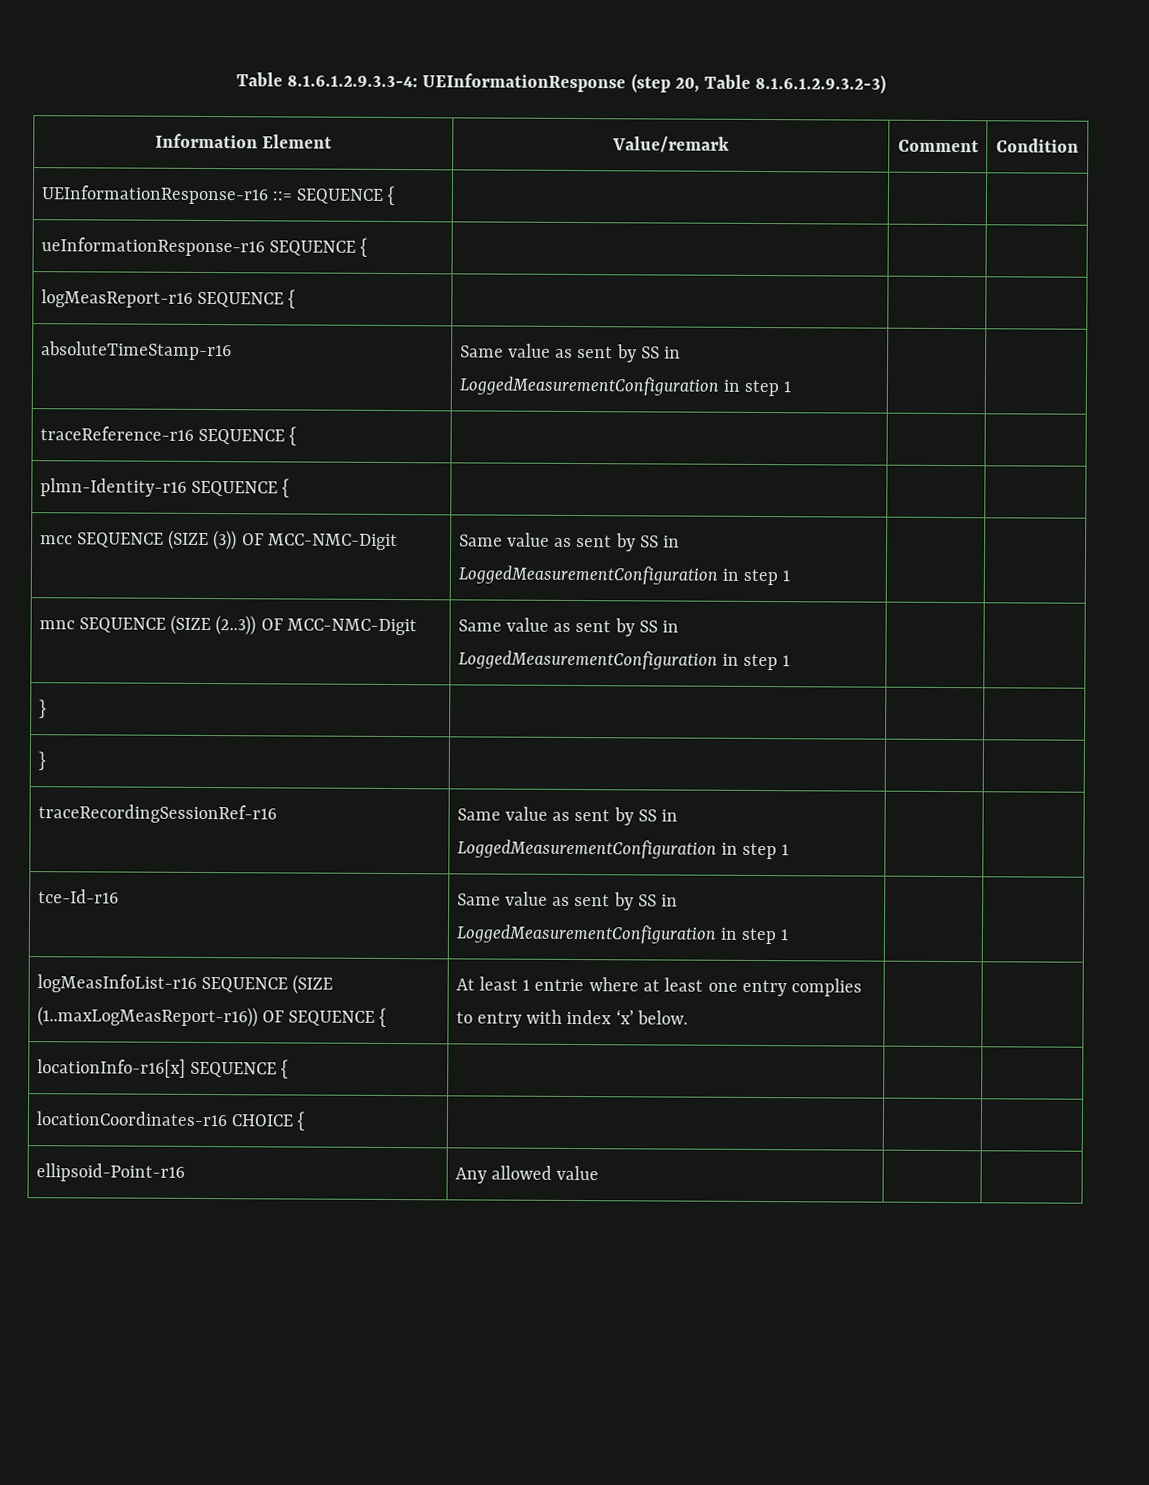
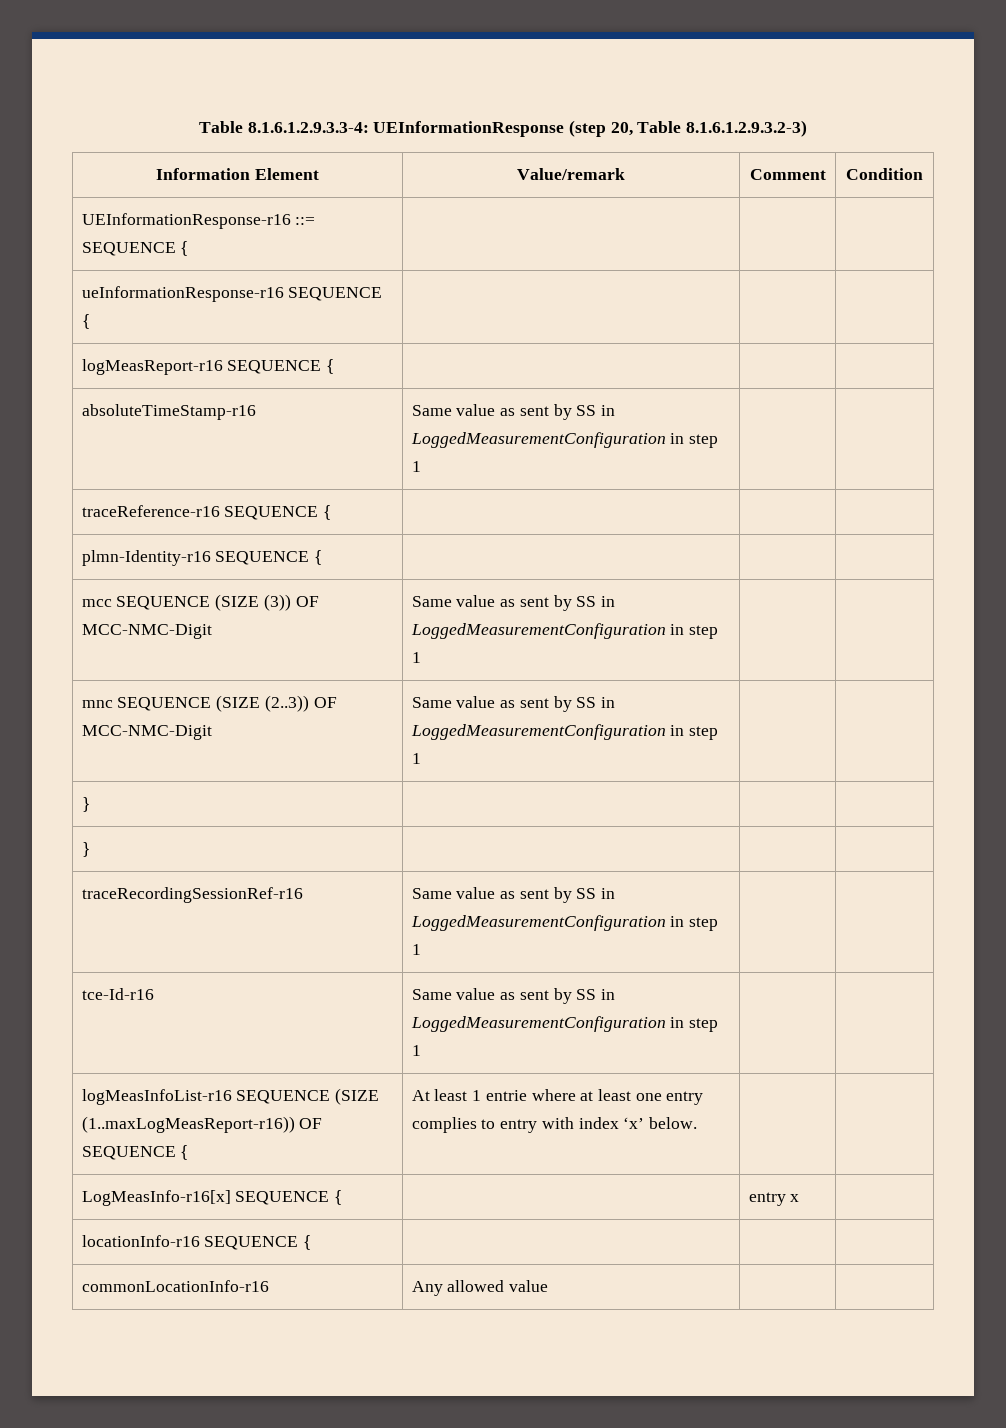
[36,1058,290,1079] [35,1111,306,1131] [35,1163,185,1182] locationInfo-r16[x] SEQUENCE { | | | // locationCoordinates-r16 CHOICE { | | | // ellipsoid-Point-r16 -> [81,1190,343,1206] [748,1192,800,1206] [81,1235,312,1250] [81,1280,269,1292] LogMeasInfo-r16[x] SEQUENCE { | | entry x | // locationInfo-r16 SEQUENCE { | | | // commonLocationInfo-r16

